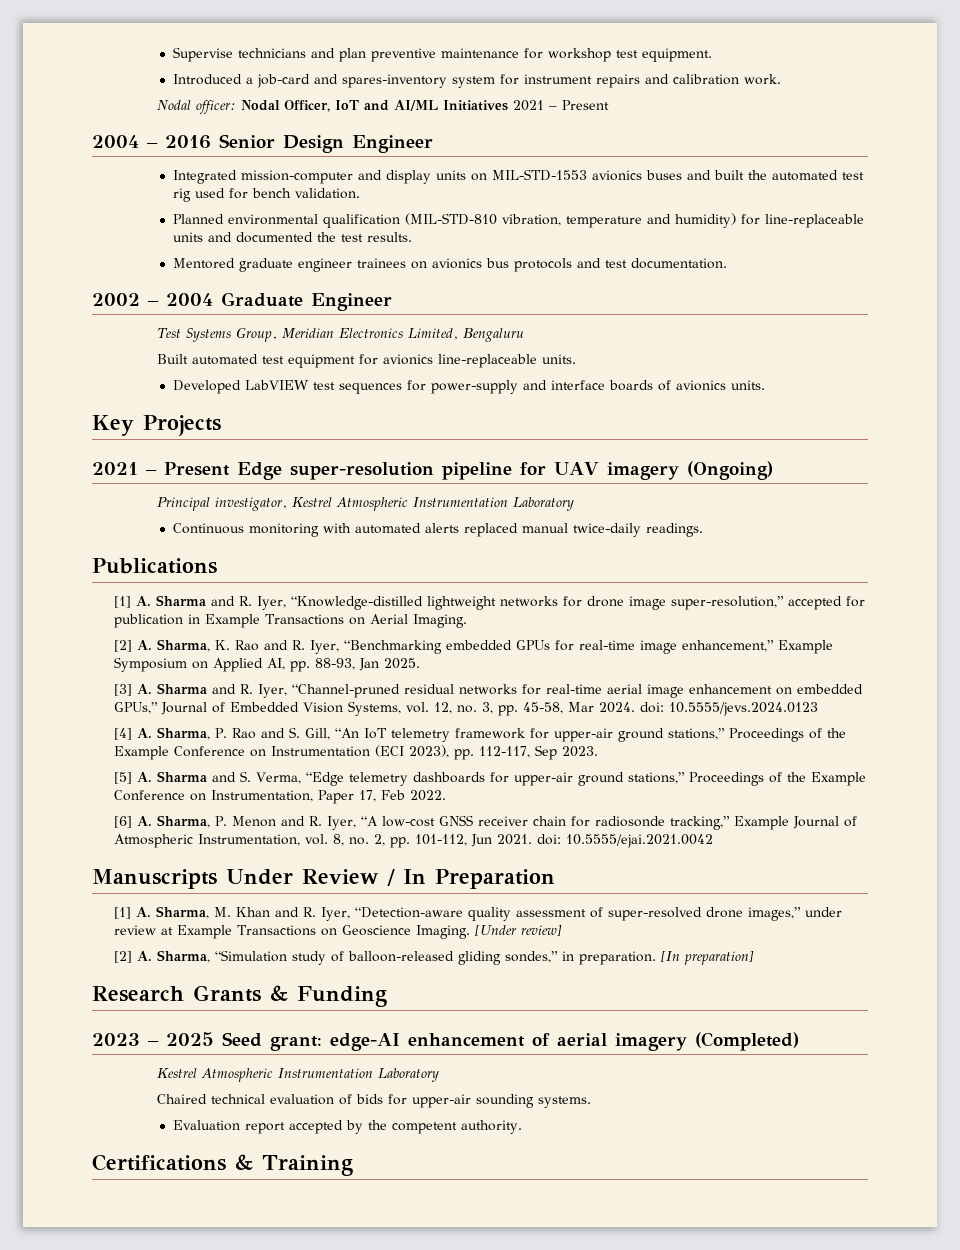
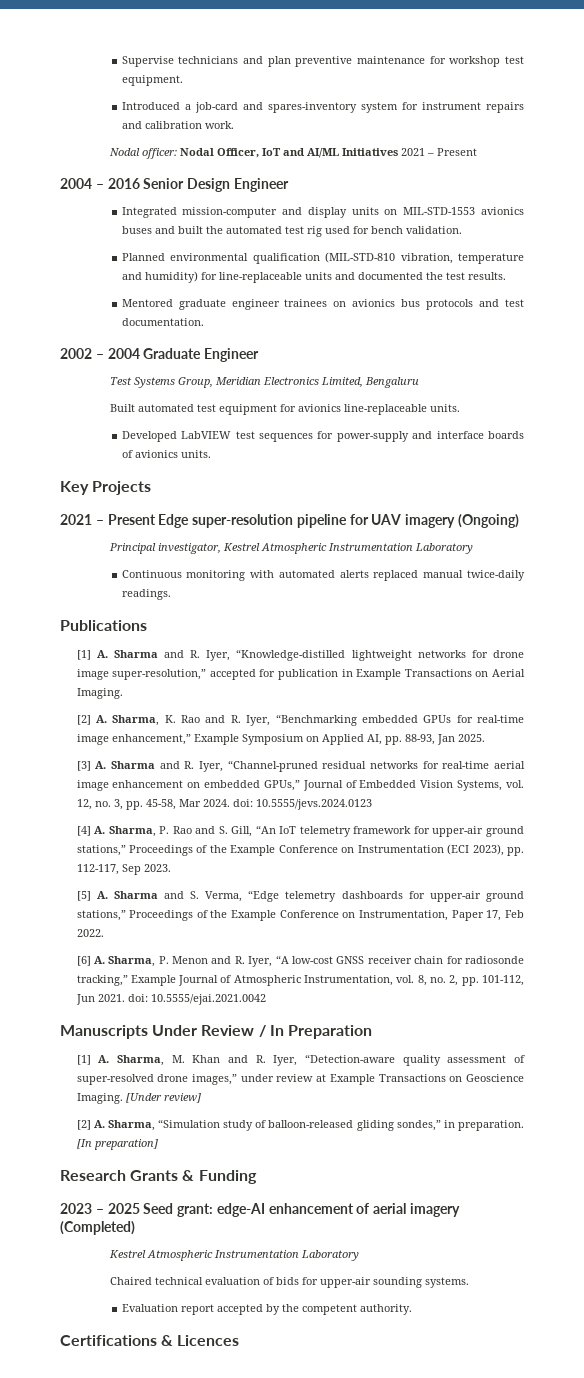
[262,1155,353,1176] Training -> [177,1335,240,1346] Licences

